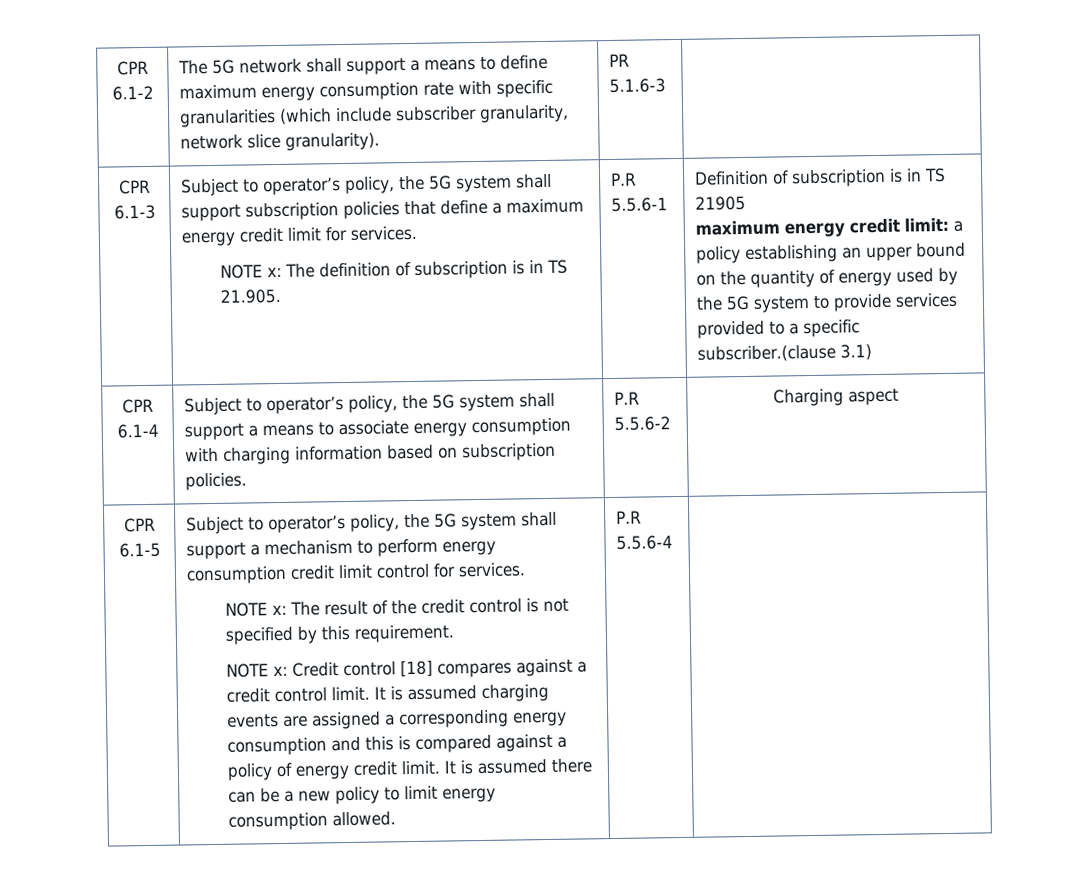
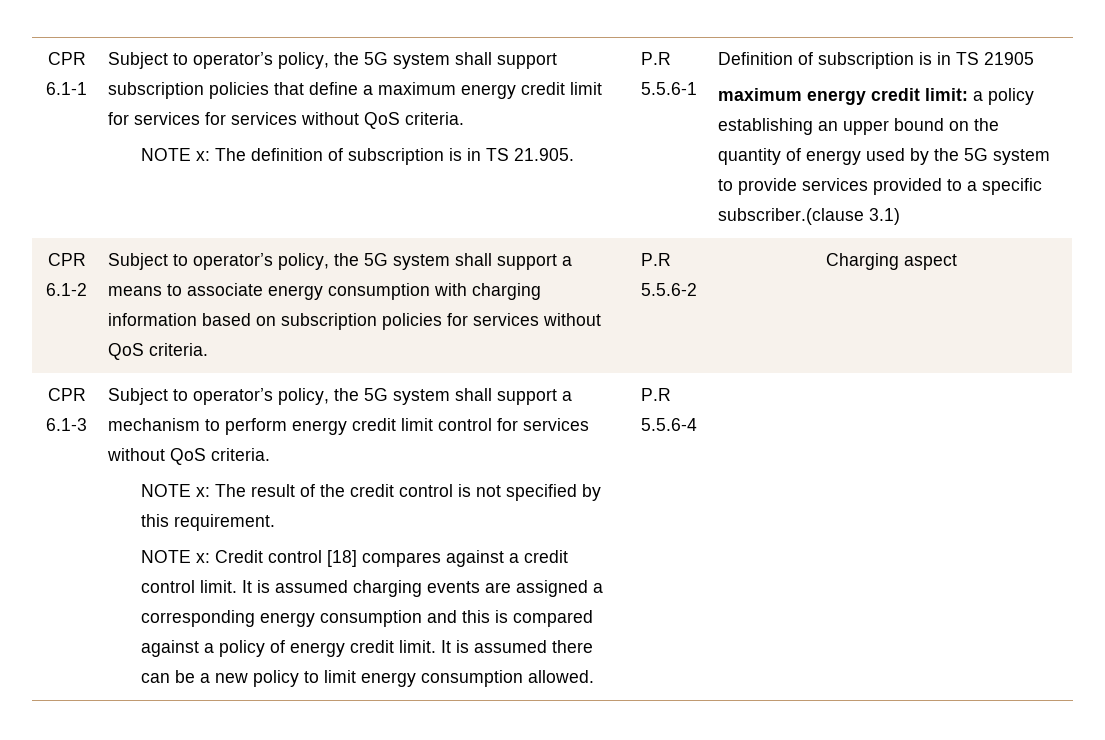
[116,60,149,76] [111,85,154,101] [178,54,549,75] [179,79,554,102] [179,104,570,128] [180,132,381,151] [609,53,631,67] [609,78,667,93] [118,179,151,195] [113,204,156,220] CPR 6.1-2 | The 5G network shall support a means to define maximum energy consumption rate with specific granularities (which include subscriber granularity, network slice granularity). | PR 5.1.6-3 | // CPR 6.1-3 -> [47,52,86,65] [46,82,87,95] CPR 6.1-1
[350,225,418,241] services. -> [134,112,465,129] services for services without QoS criteria.
[116,423,159,439] 6.1-4 -> [46,283,87,296] 6.1-2
[185,472,248,491] policies. -> [382,313,602,330] [108,343,209,360] policies for services without QoS criteria.
[118,542,161,558] 6.1-5 -> [46,418,87,431] 6.1-3
[186,565,288,585] consumption -> (348, 427) none
[458,562,527,578] services. -> [523,418,590,431] [107,448,271,465] services without QoS criteria.

